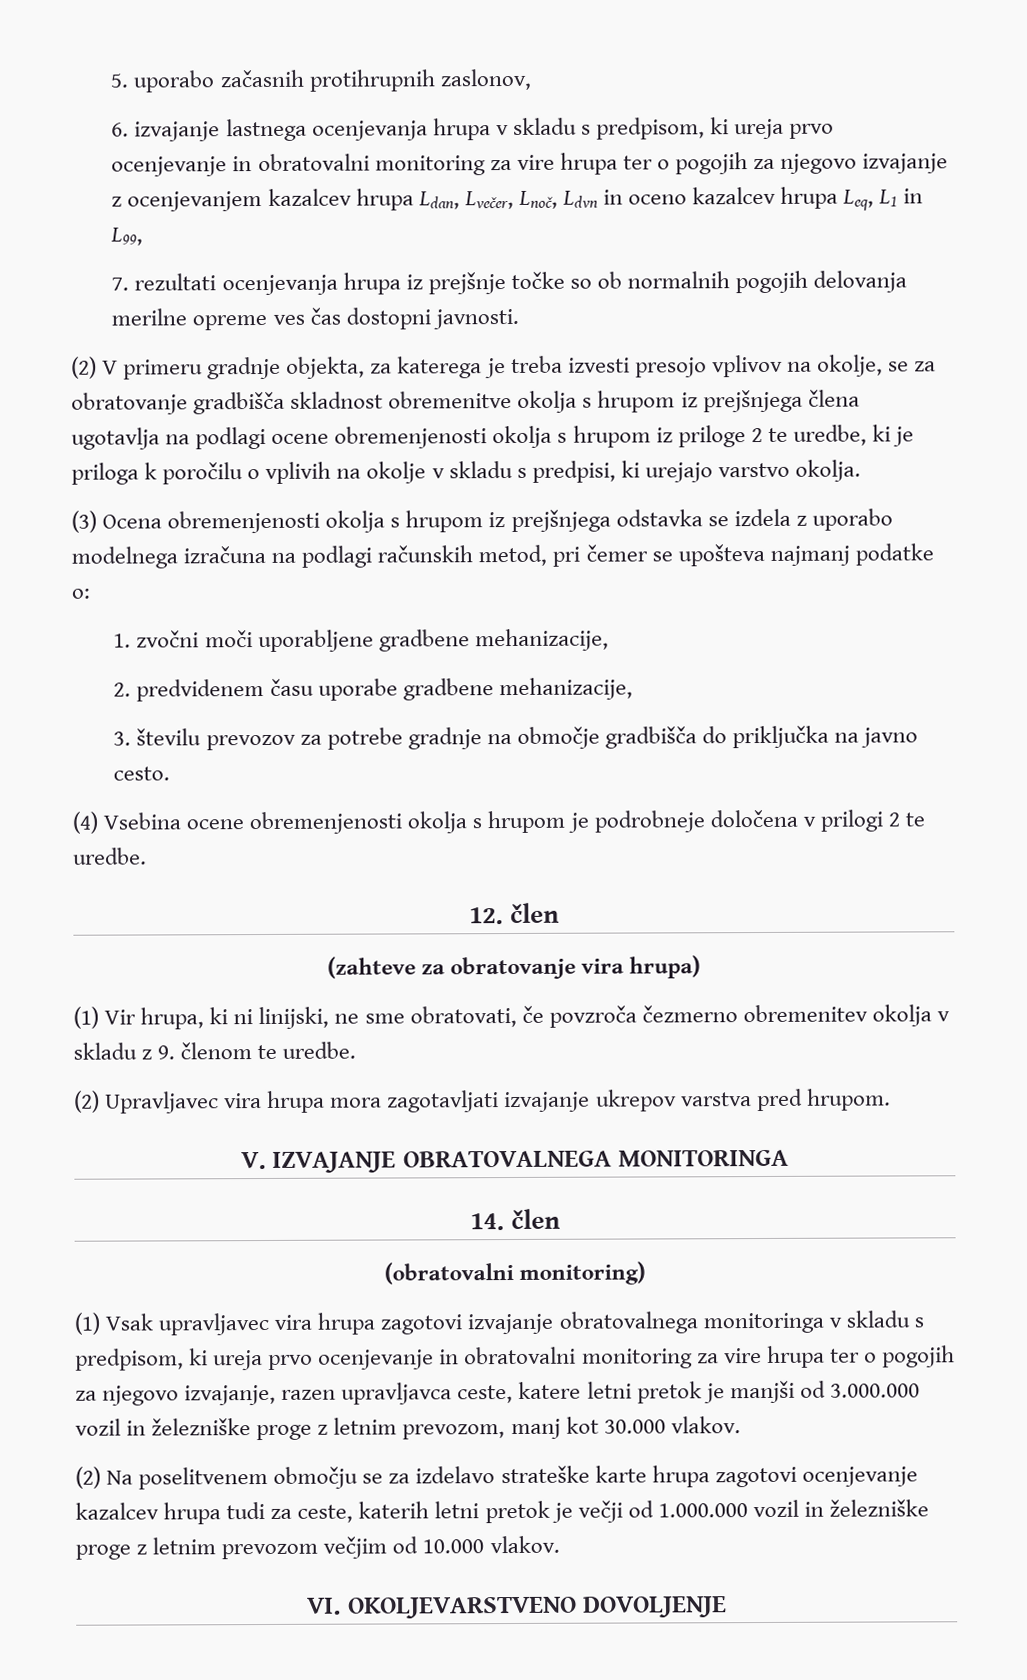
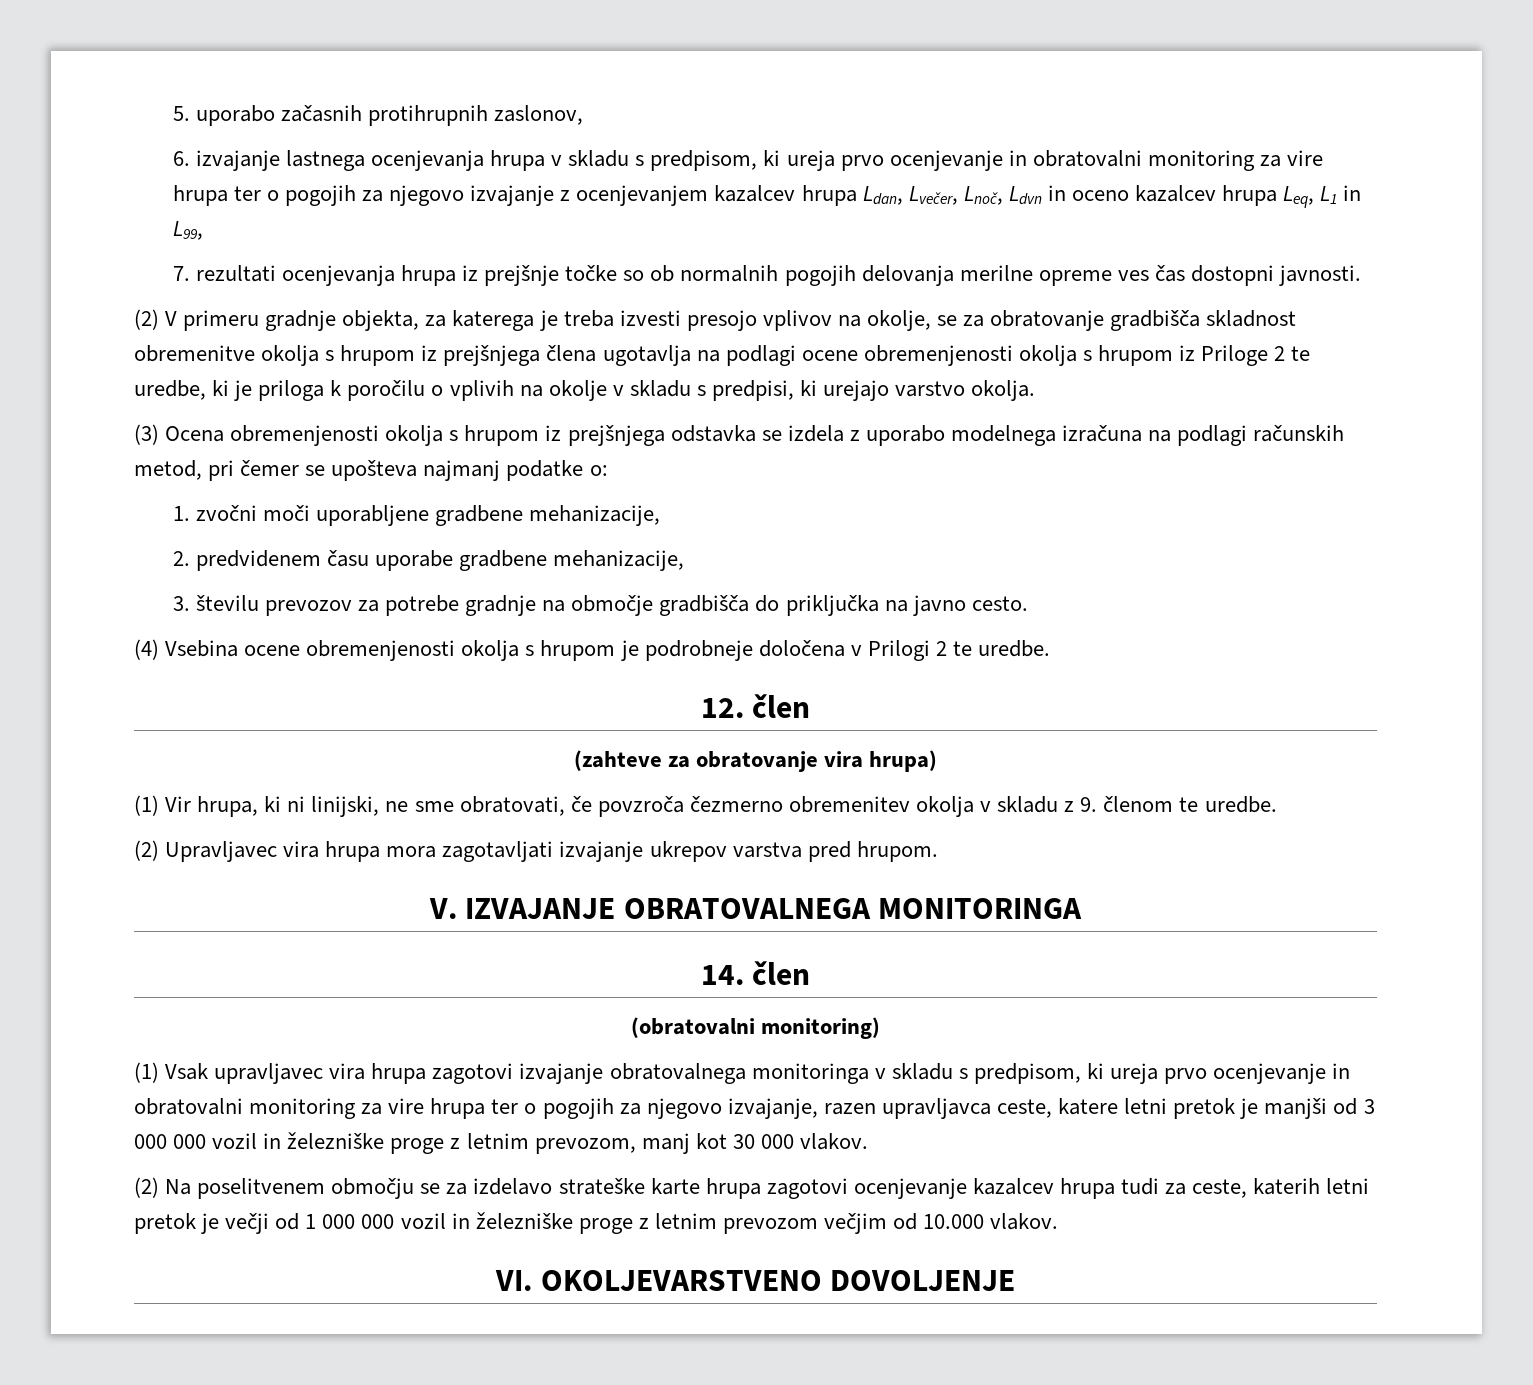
[677,425,746,448] priloge -> [1201,345,1269,366] Priloge
[819,809,883,832] prilogi -> [867,640,930,661] Prilogi
[829,1383,920,1398] 3.000.000 -> [1363,1099,1375,1114] [134,1134,207,1149] 3 000 000
[603,1419,666,1434] 30.000 -> [732,1134,794,1149] 30 000
[657,1503,748,1518] 1.000.000 -> [305,1214,395,1229] 1 000 000

